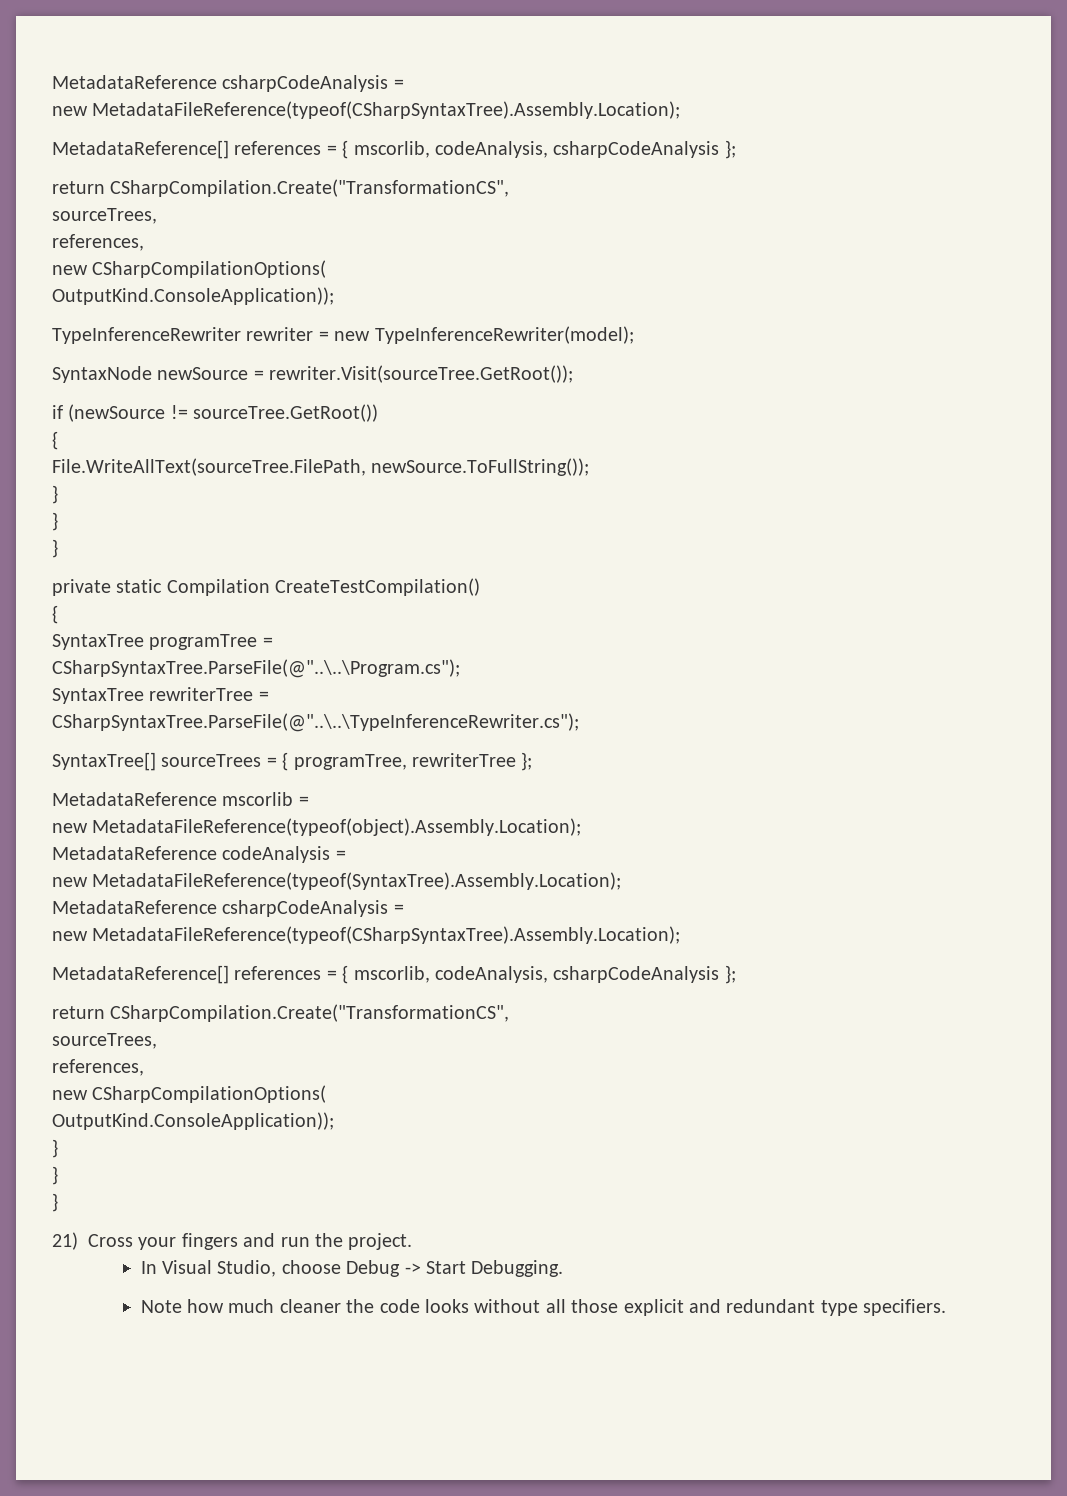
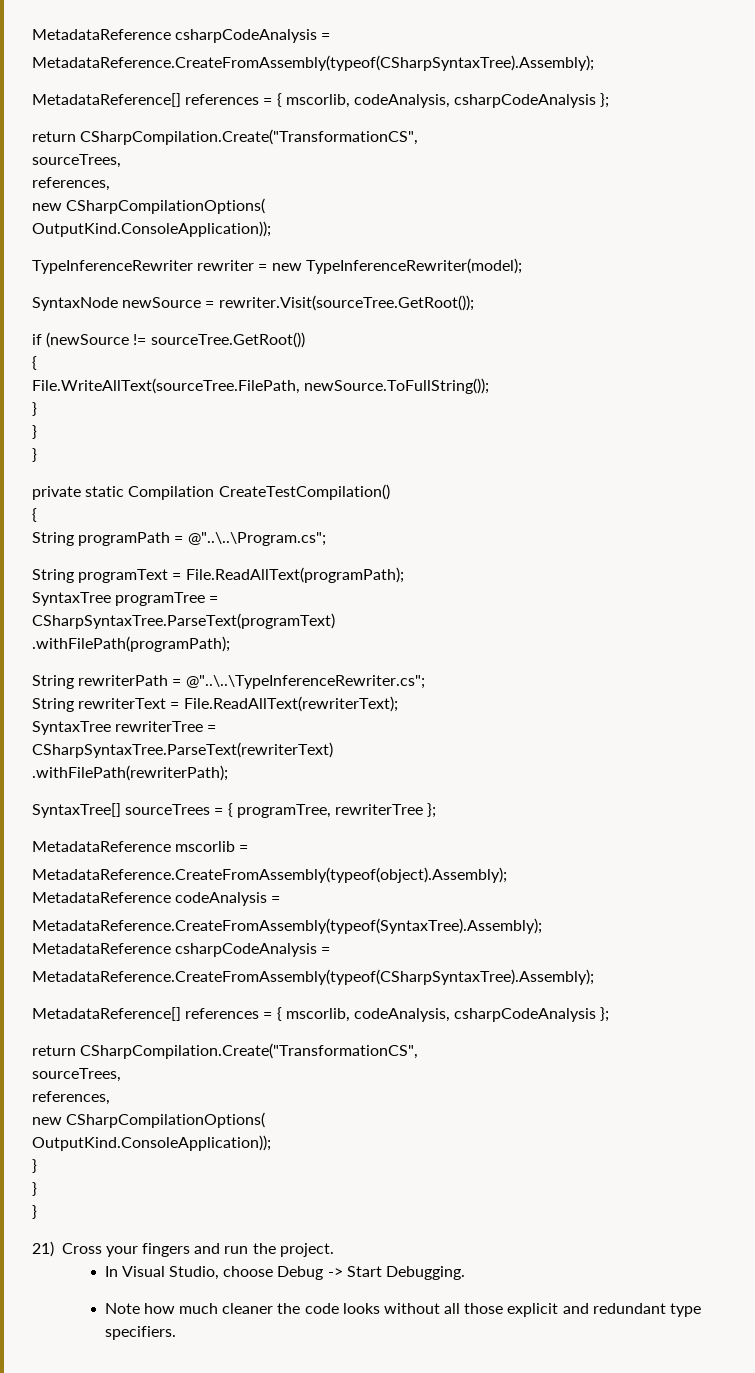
[52,75,404,92] [52,101,681,119] MetadataReference csharpCodeAnalysis = // new MetadataFileReference(typeof(CSharpSyntaxTree).Assembly.Location); -> [32,29,331,43] [32,55,594,71] MetadataReference csharpCodeAnalysis = // MetadataReference.CreateFromAssembly(typeof(CSharpSyntaxTree).Assembly);
[52,634,273,650] [52,659,460,678] SyntaxTree programTree = // CSharpSyntaxTree.ParseFile(@"..\..\Program.cs"); -> [32,532,326,546] [32,567,404,583] [32,592,219,606] [32,613,335,629] [32,636,230,652] [32,675,425,689] [32,696,398,712] String programPath = @"..\..\Program.cs"; // String programText = File.ReadAllText(programPath); // SyntaxTree programTree = // CSharpSyntaxTree.ParseText(programText) // .withFilePath(programPath); // String rewriterPath = @"..\..\TypeInferenceRewriter.cs"; // String rewriterText = File.ReadAllText(rewriterText);
[52,713,579,732] CSharpSyntaxTree.ParseFile(@"..\..\TypeInferenceRewriter.cs"); -> [32,742,333,758] [32,765,228,781] CSharpSyntaxTree.ParseText(rewriterText) // .withFilePath(rewriterPath);
[52,818,582,836] new MetadataFileReference(typeof(object).Assembly.Location); -> [32,867,507,883] MetadataReference.CreateFromAssembly(typeof(object).Assembly);
[52,872,622,890] [52,900,404,917] [52,926,681,944] new MetadataFileReference(typeof(SyntaxTree).Assembly.Location); // MetadataReference csharpCodeAnalysis = // new MetadataFileReference(typeof(CSharpSyntaxTree).Assembly.Location); -> [32,918,542,934] [32,943,331,957] [32,969,594,985] MetadataReference.CreateFromAssembly(typeof(SyntaxTree).Assembly); // MetadataReference csharpCodeAnalysis = // MetadataReference.CreateFromAssembly(typeof(CSharpSyntaxTree).Assembly);

